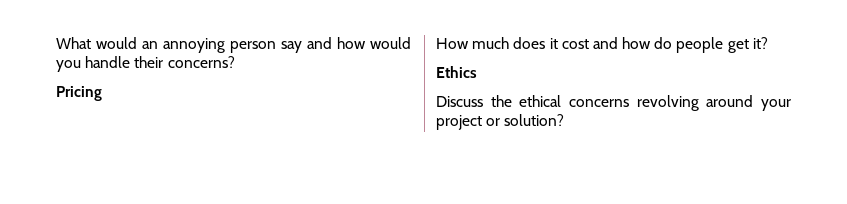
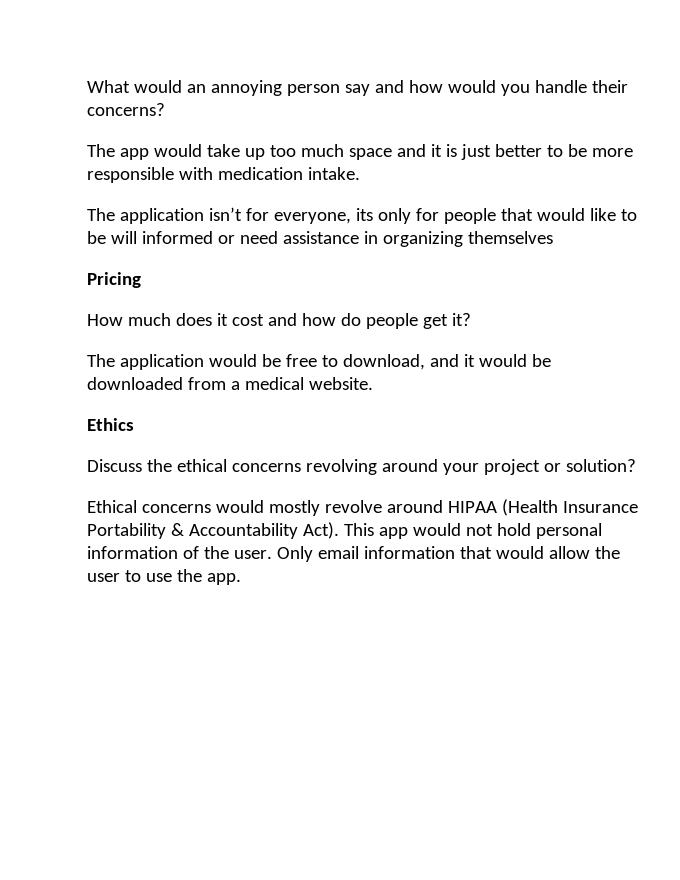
(235, 62) none -> [87,144,633,160] [87,167,360,183] [87,207,637,224] [87,231,553,247] // The app would take up too much space and it is just better to be more responsible with medication intake. // The application isn’t for everyone, its only for people that would like to be will informed or need assistance in organizing themselves
(768, 43) none -> [87,354,551,370] [87,377,373,390] // The application would be free to download, and it would be downloaded from a medical website.
(565, 120) none -> [87,499,638,516] [87,522,602,539] [87,546,620,562] [87,569,241,585] // Ethical concerns would mostly revolve around HIPAA (Health Insurance Portability & Accountability Act). This app would not hold personal information of the user. Only email information that would allow the user to use the app.

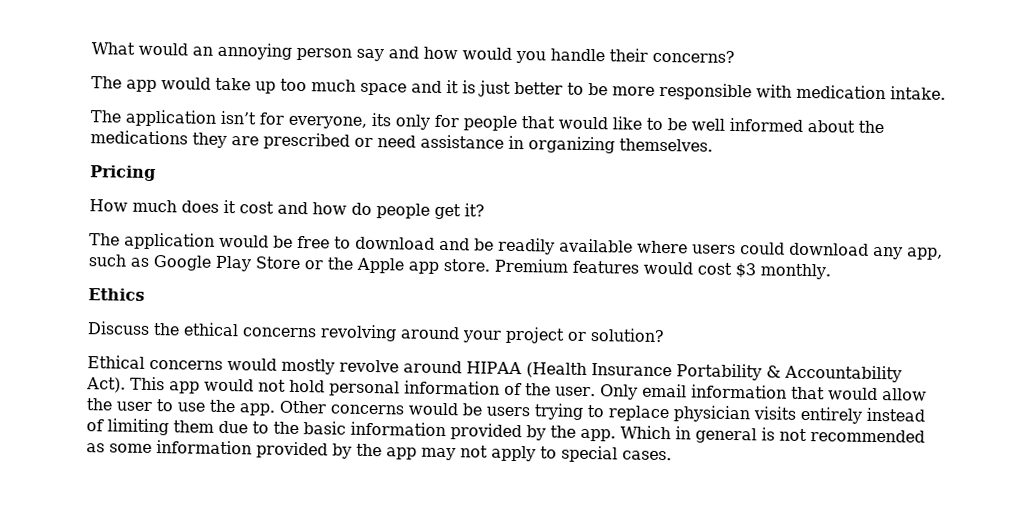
[110,231,213,244] will informed -> [691,117,884,134] [90,130,350,150] well informed about the medications they are prescribed
[467,231,553,244] themselves -> [619,138,713,152] themselves.
[342,354,551,370] [87,377,373,390] download, and it would be downloaded from a medical website. -> [355,236,943,260] [88,254,831,280] download and be readily available where users could download any app, such as Google Play Store or the Apple app store. Premium features would cost $3 monthly.
(241, 579) none -> [279,400,925,424] [86,418,925,444] [86,440,672,463] Other concerns would be users trying to replace physician visits entirely instead of limiting them due to the basic information provided by the app. Which in general is not recommended as some information provided by the app may not apply to special cases.

